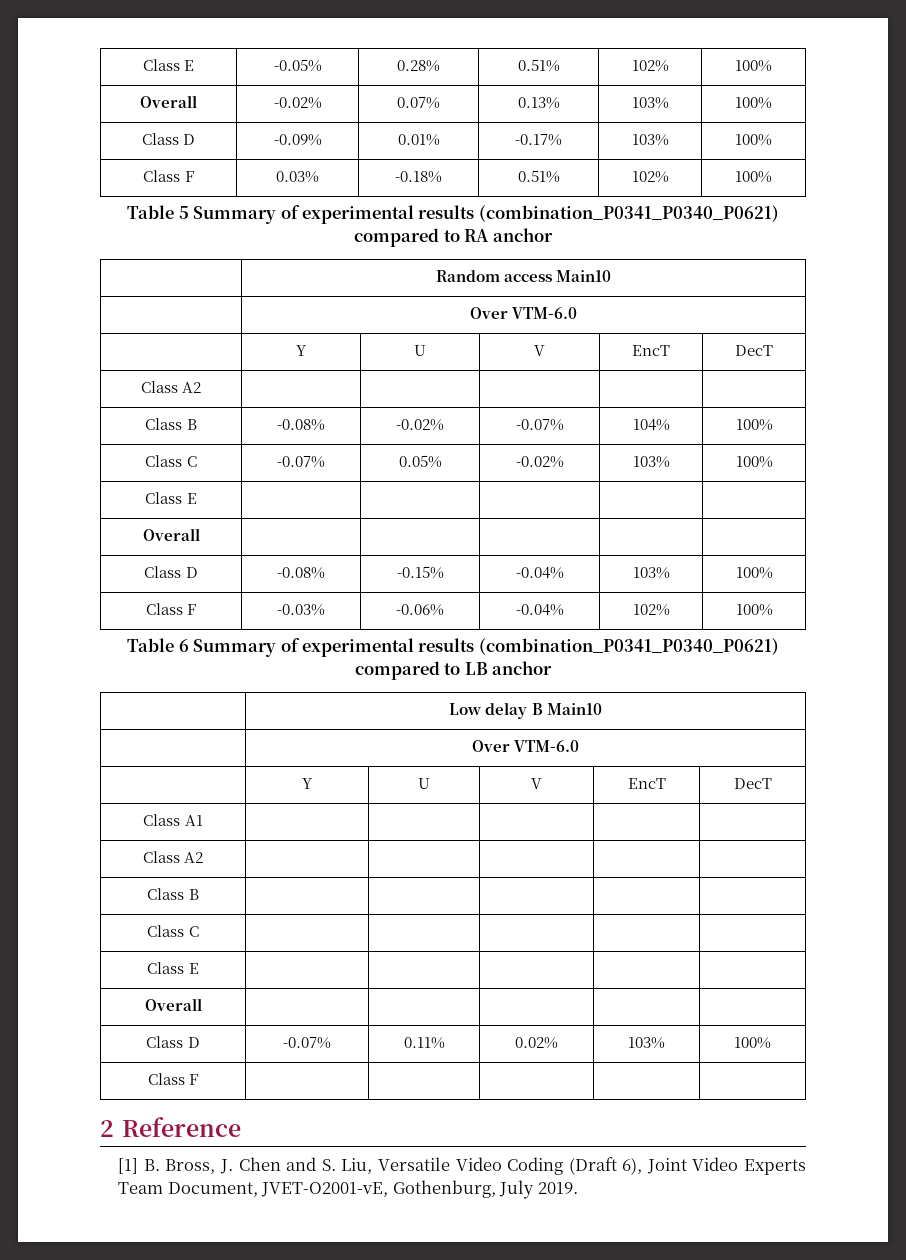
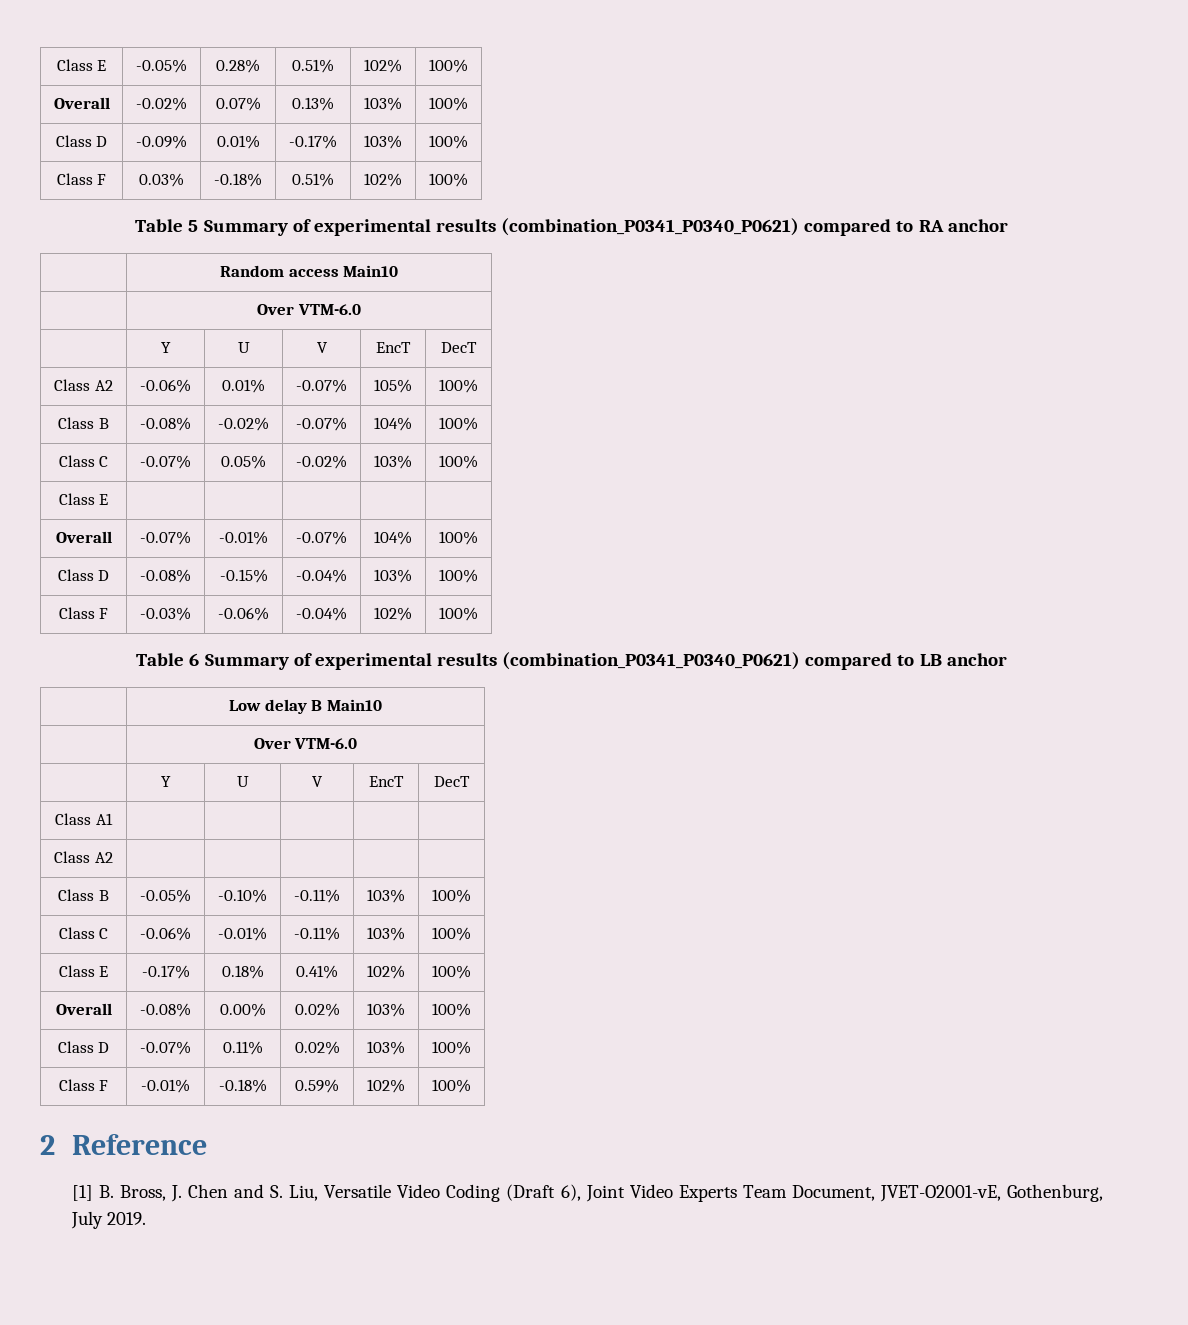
(202, 387) | | | | -> [140,379,191,393] [222,379,265,393] [296,379,347,393] [374,379,412,393] [439,379,478,393] -0.06% | 0.01% | -0.07% | 105% | 100%
(200, 534) | | | | -> [140,531,191,545] [219,531,268,545] [296,531,347,545] [374,531,412,545] [439,531,478,545] -0.07% | -0.01% | -0.07% | 104% | 100%
[147,925,199,937] [147,962,199,974] [144,998,202,1011] | | | | // Class C | | | | | // Class E | | | | | // Overall | | | | | -> [140,889,191,903] [218,889,267,903] [294,889,340,903] [367,889,405,903] [432,889,471,903] [58,927,109,939] [140,927,191,941] [218,927,267,941] [294,927,340,941] [367,927,405,941] [432,927,471,941] [58,965,109,977] [141,965,190,979] [221,965,264,979] [296,965,338,979] [367,965,405,979] [432,965,471,979] [55,1003,112,1015] [140,1003,191,1017] [219,1003,266,1017] [294,1003,340,1017] [367,1003,405,1017] [432,1003,471,1017] -0.05% | -0.10% | -0.11% | 103% | 100% // Class C | -0.06% | -0.01% | -0.11% | 103% | 100% // Class E | -0.17% | 0.18% | 0.41% | 102% | 100% // Overall | -0.08% | 0.00% | 0.02% | 103% | 100%
(199, 1079) | | | | -> [141,1079,190,1093] [218,1079,267,1093] [295,1079,339,1093] [367,1079,405,1093] [432,1079,471,1093] -0.01% | -0.18% | 0.59% | 102% | 100%

